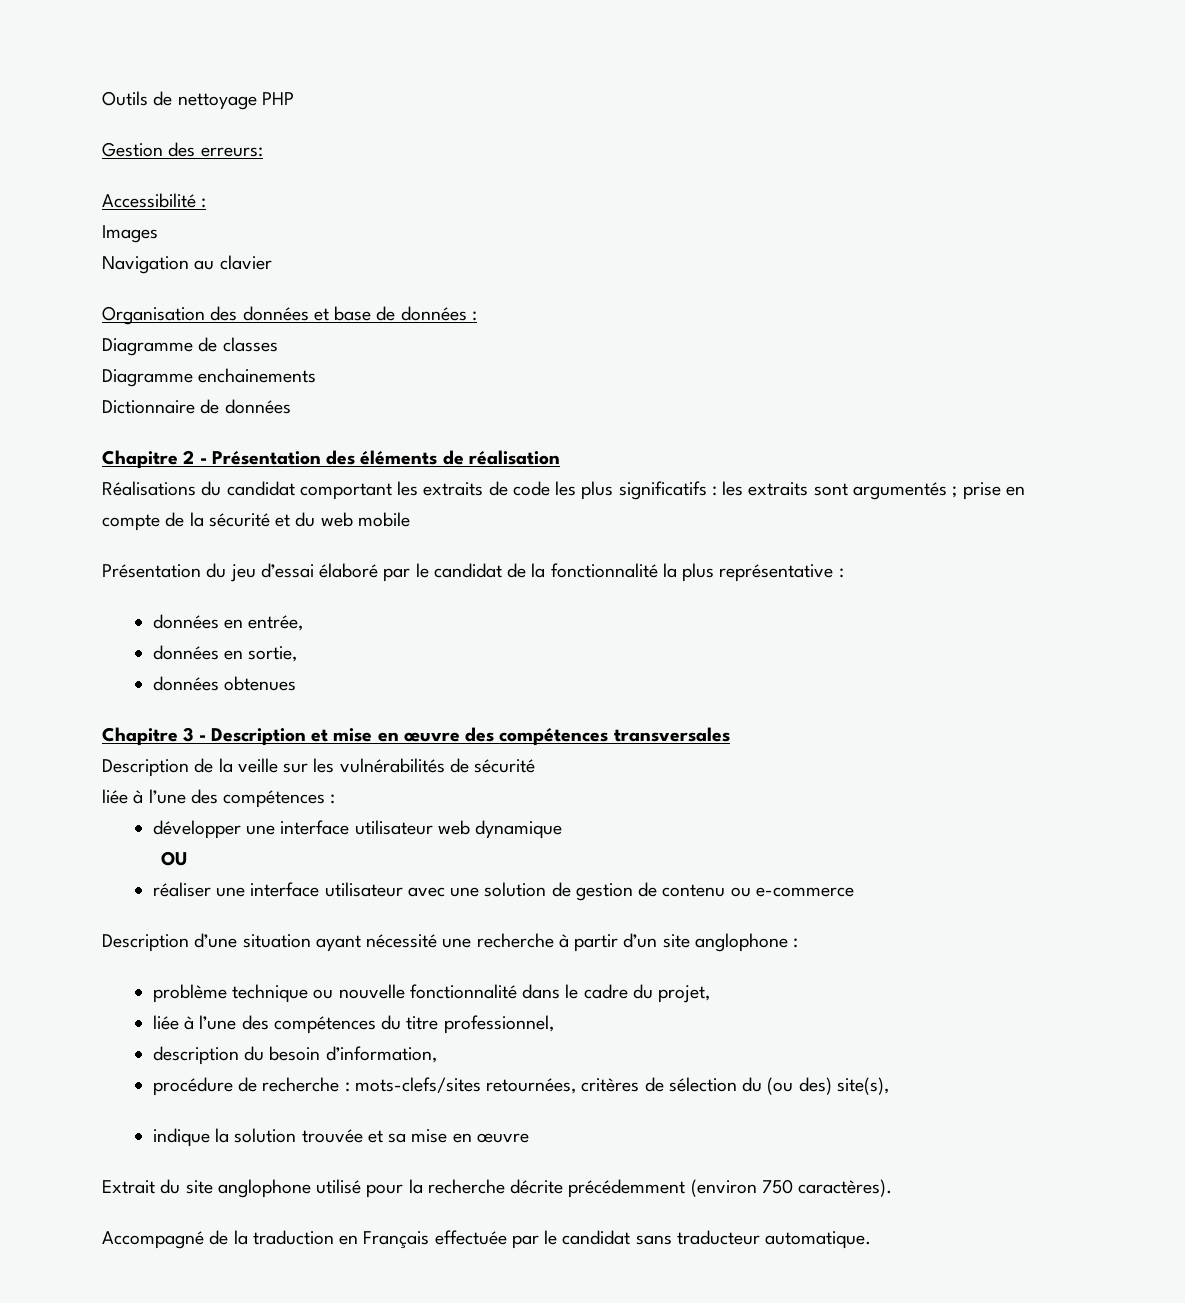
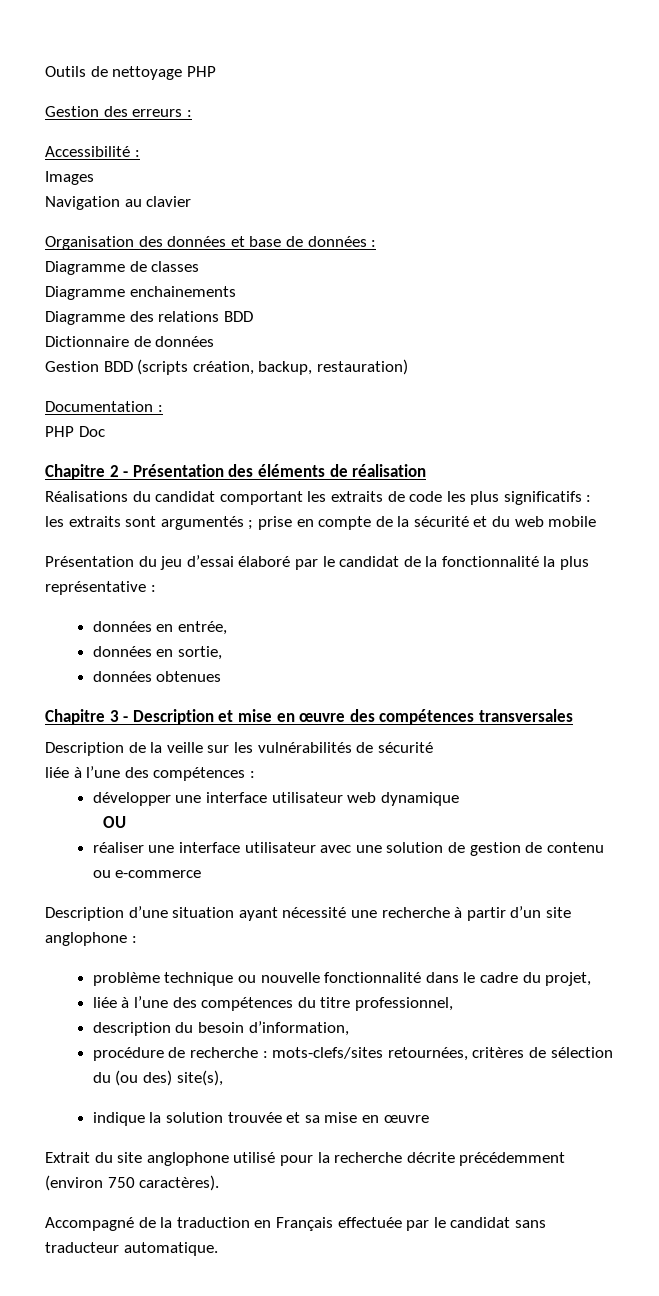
[200,147,263,157] erreurs: -> [132,109,192,117] erreurs :
(317, 375) none -> [45,311,253,325] // Diagramme des relations BDD
(291, 406) none -> [45,359,408,375] [45,401,163,412] [45,426,105,437] // Gestion BDD (scripts création, backup, restauration) // Documentation : // PHP Doc

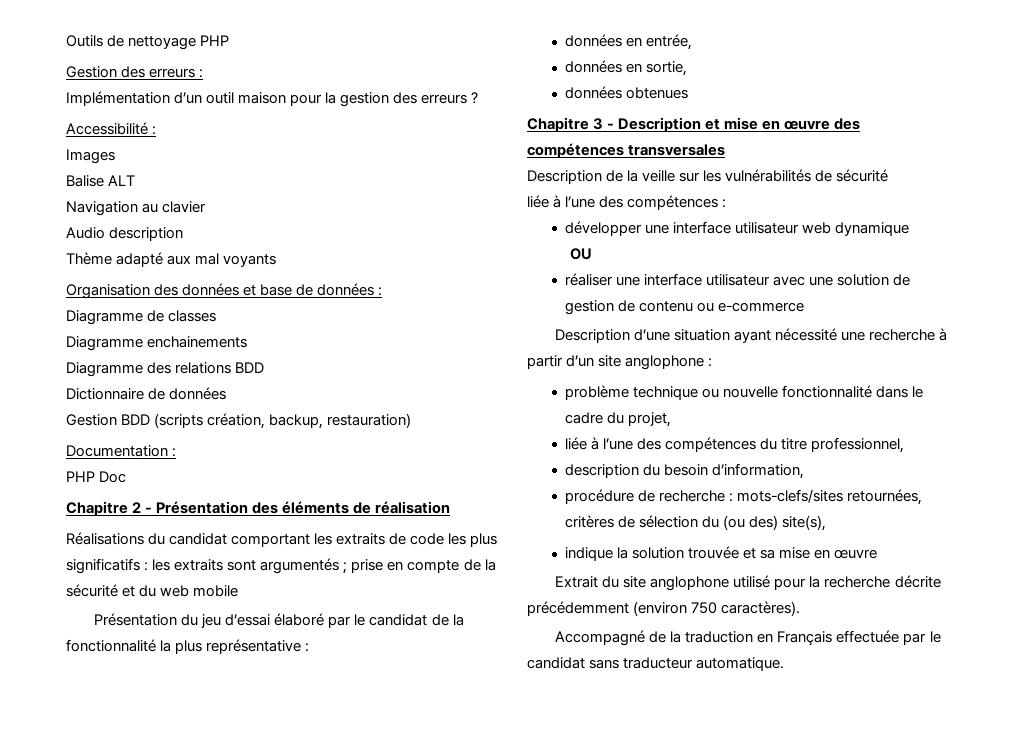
(192, 113) none -> [66,91,479,107] // Implémentation d’un outil maison pour la gestion des erreurs ?
(94, 178) none -> [66,175,136,187] // Balise ALT
(192, 201) none -> [66,227,184,241] [66,252,277,267] // Audio description // Thème adapté aux mal voyants

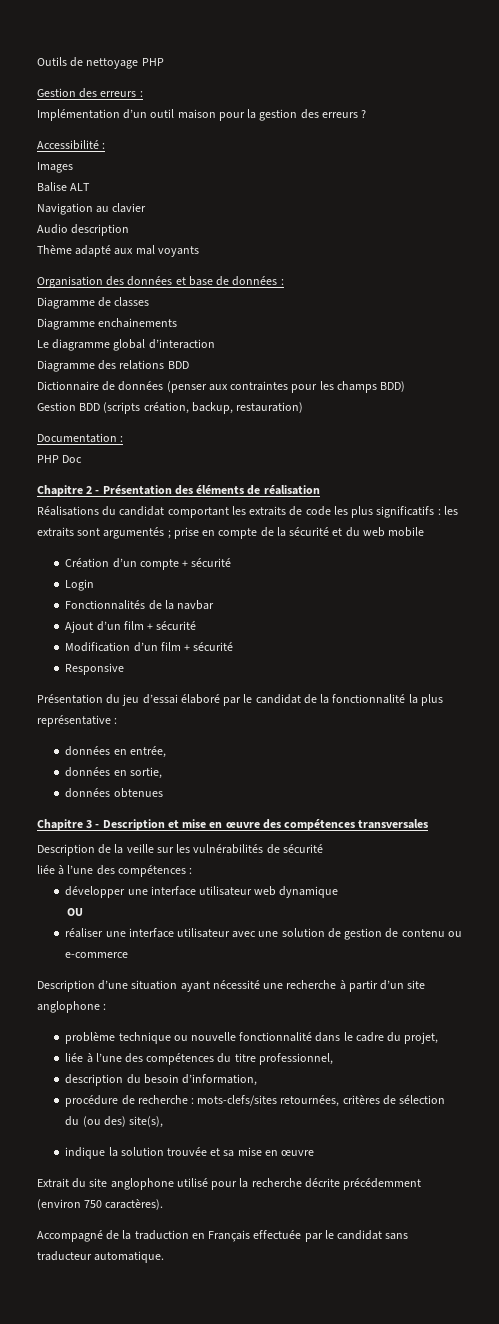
(248, 342) none -> [37,339,215,351] // Le diagramme global d’interaction
(227, 393) none -> [166,381,406,393] (penser aux contraintes pour les champs BDD)
(239, 591) none -> [65,558,232,570] [65,579,95,591] [65,600,215,610] [65,621,197,633] [65,642,234,652] [65,663,125,675] // Création d’un compte + sécurité // Login // Fonctionnalités de la navbar // Ajout d’un film + sécurité // Modification d’un film + sécurité // Responsive

